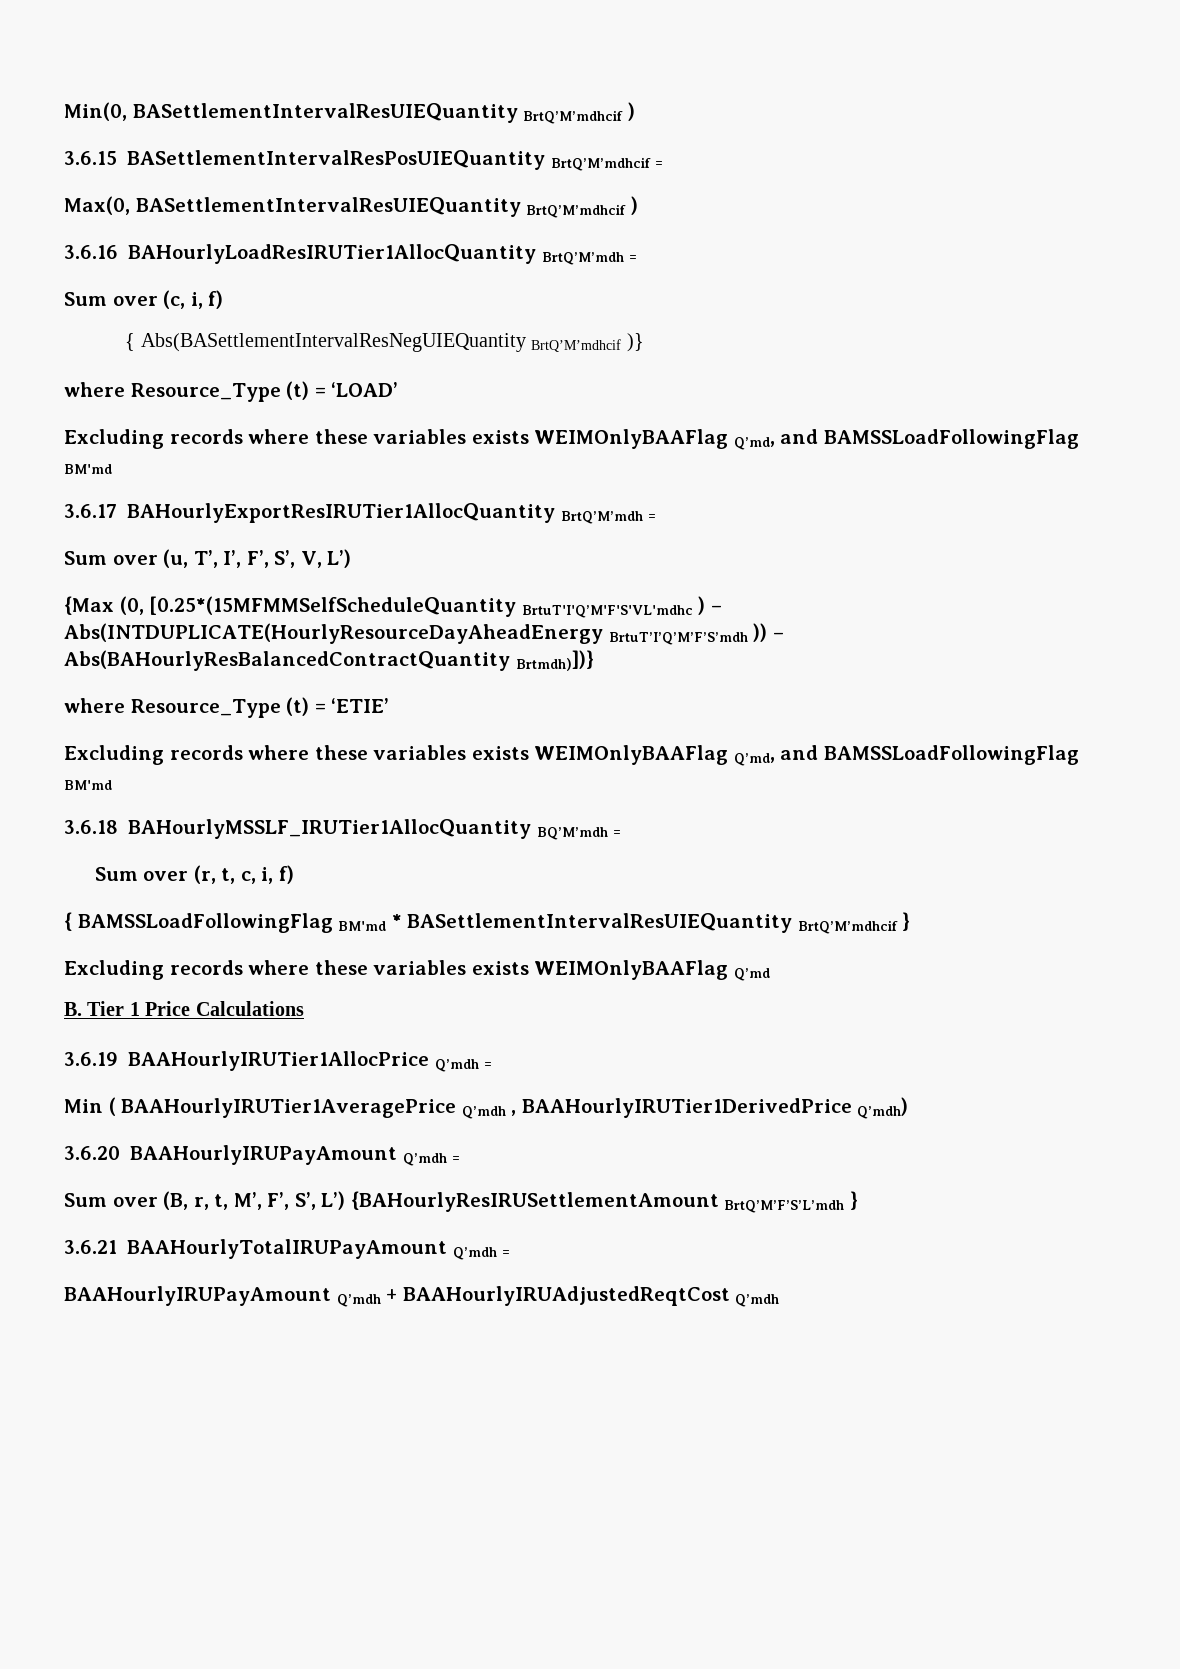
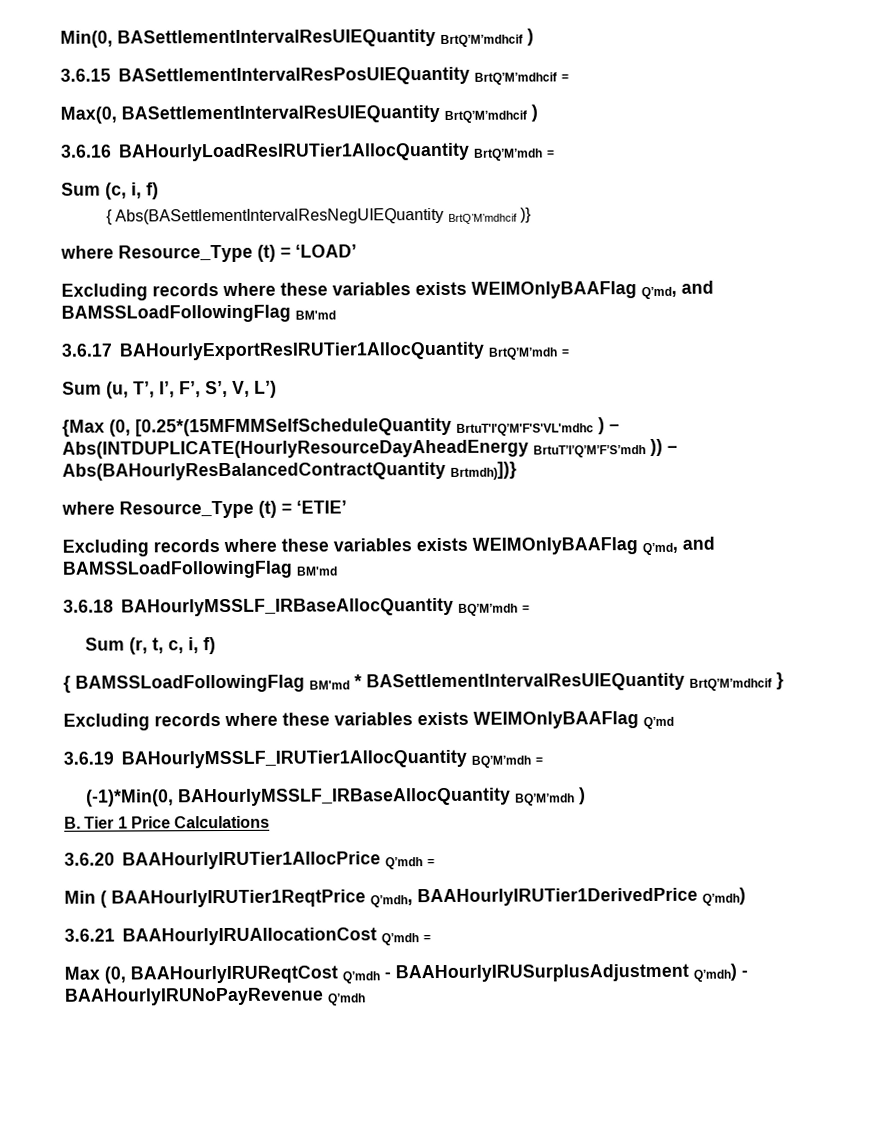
[112,296,158,306] over -> (101, 189) none
[112,555,158,565] over -> (102, 388) none
[128,819,531,839] BAHourlyMSSLF_IRUTier1AllocQuantity -> [121,597,454,617] BAHourlyMSSLF_IRBaseAllocQuantity
[143,871,189,881] over -> (126, 644) none
(770, 974) none -> [63,749,543,769] [86,787,587,807] // 3.6.19 BAHourlyMSSLF_IRUTier1AllocQuantity BQ’M’mdh = // (-1)*Min(0, BAHourlyMSSLF_IRBaseAllocQuantity BQ’M’mdh )
[64,1052,118,1066] 3.6.19 -> [64,852,115,866] 3.6.20
[121,1098,517,1119] BAAHourlyIRUTier1AveragePrice Q’mdh , -> [111,889,413,908] BAAHourlyIRUTier1ReqtPrice Q’mdh,
[64,1145,461,1166] [64,1191,858,1213] [64,1239,511,1260] [64,1286,730,1307] 3.6.20 BAAHourlyIRUPayAmount Q’mdh = // Sum over (B, r, t, M’, F’, S’, L’) {BAHourlyResIRUSettlementAmount BrtQ’M’F’S’L’mdh } // 3.6.21 BAAHourlyTotalIRUPayAmount Q’mdh = // BAAHourlyIRUPayAmount Q’mdh + BAAHourlyIRUAdjustedReqtCost -> [64,927,431,946] [64,963,748,984] [64,987,324,1006] 3.6.21 BAAHourlyIRUAllocationCost Q’mdh = // Max (0, BAAHourlyIRUReqtCost Q’mdh - BAAHourlyIRUSurplusAdjustment Q’mdh) - BAAHourlyIRUNoPayRevenue

